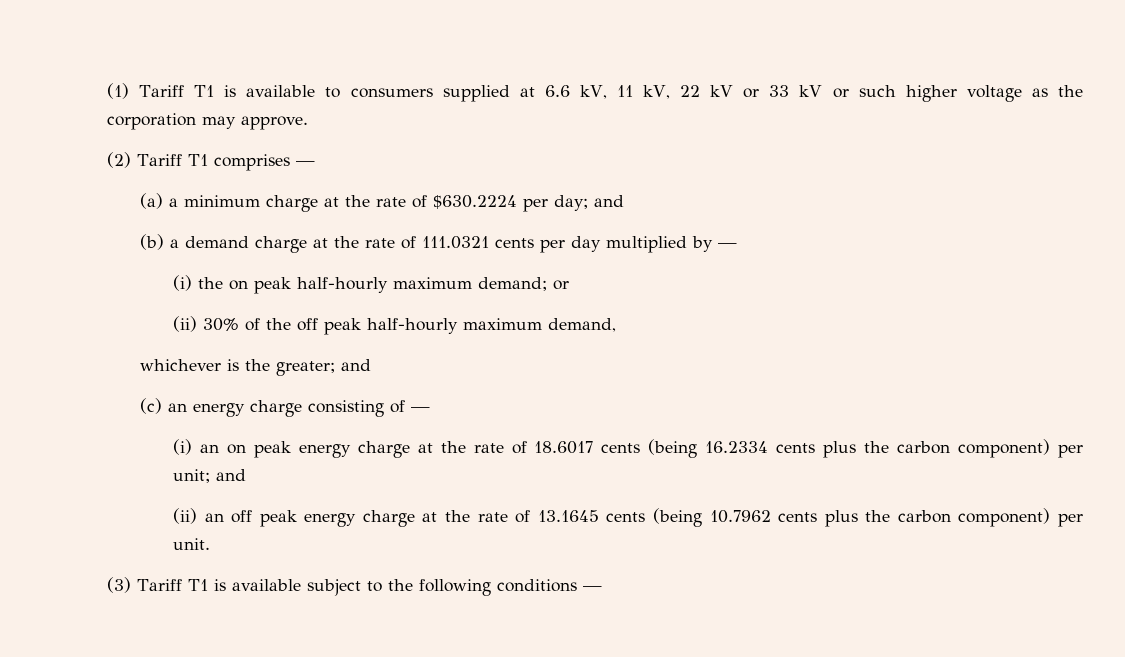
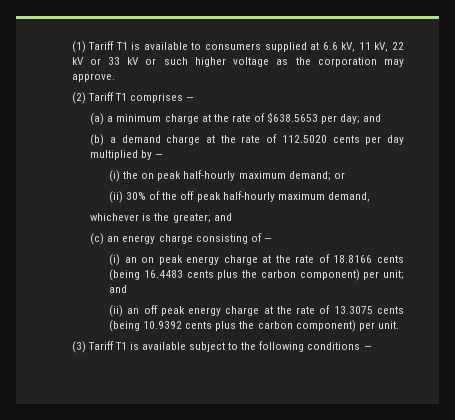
[432,195,517,209] $630.2224 -> [267,112,319,123] $638.5653
[421,236,489,249] 111.0321 -> [281,135,327,143] 112.5020
[534,439,769,458] 18.6017 cents (being 16.2334 -> [333,255,404,263] [109,269,183,281] 18.8166 cents (being 16.4483
[537,508,771,527] 13.1645 cents (being 10.7962 -> [333,306,405,314] [109,320,183,332] 13.3075 cents (being 10.9392

